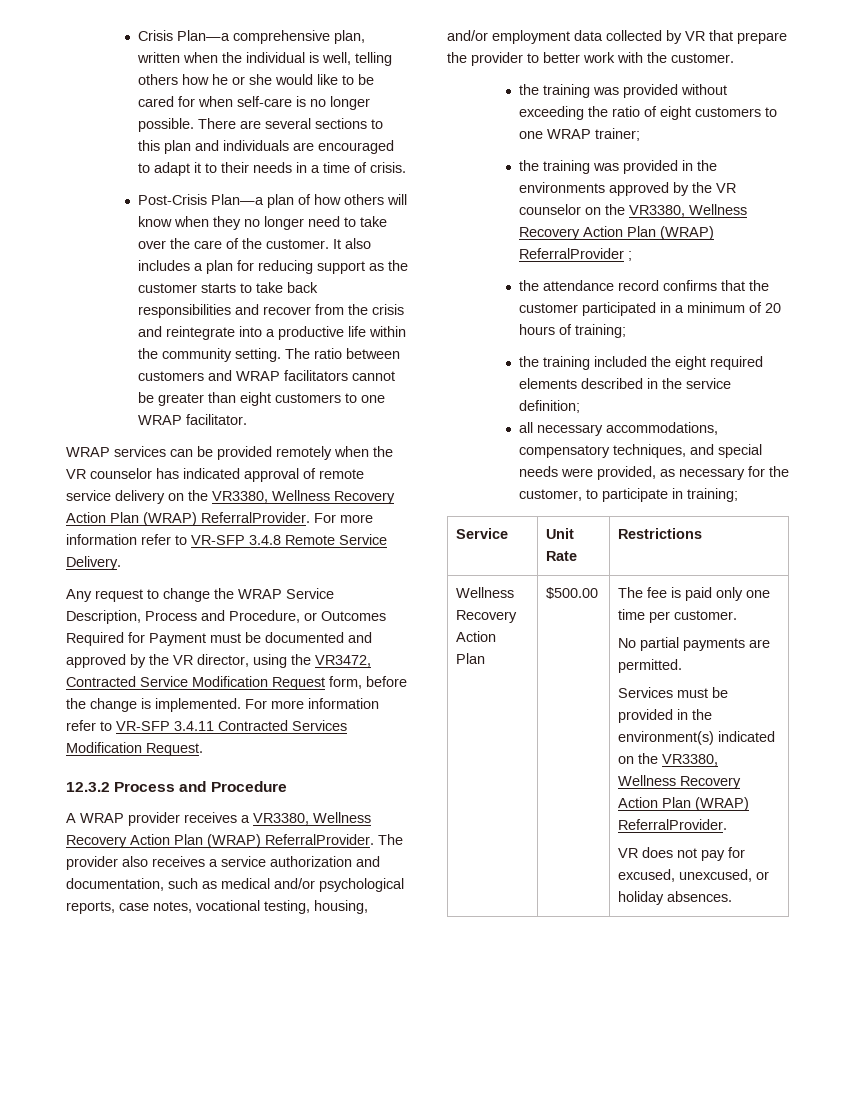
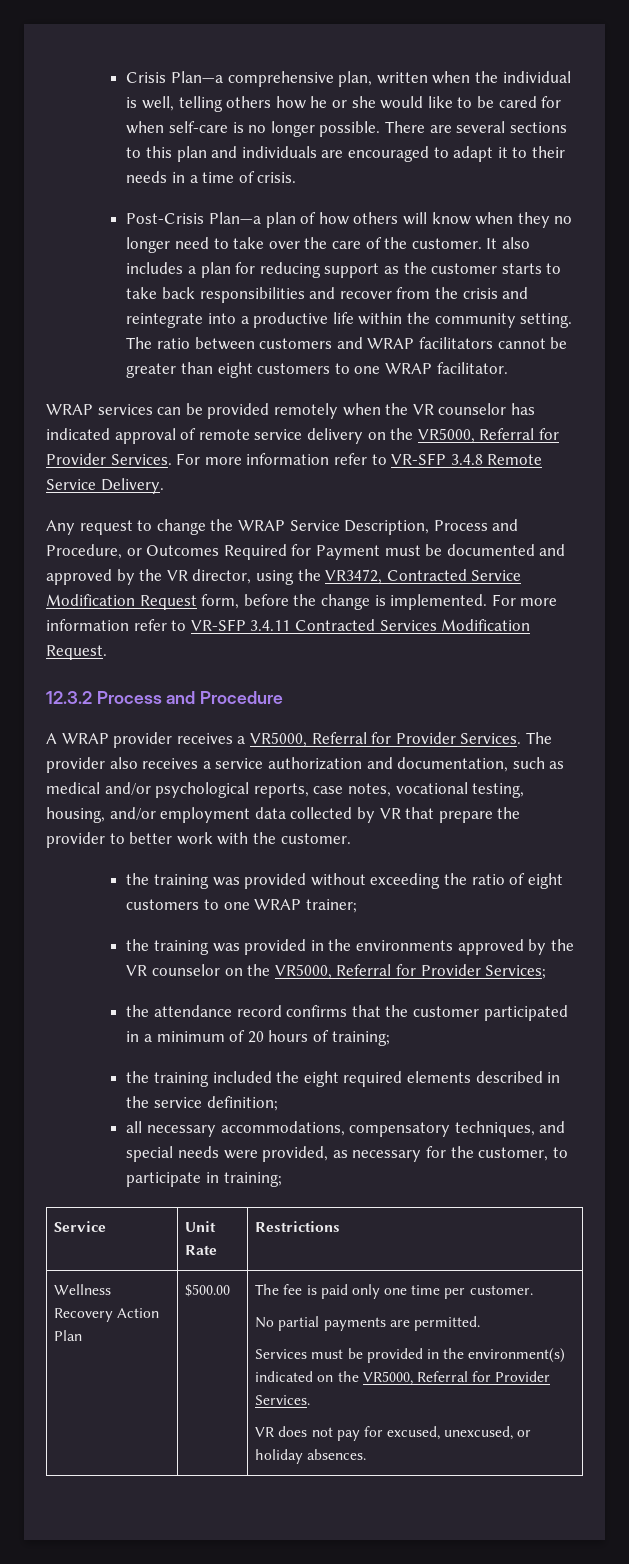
[212,490,395,504] [66,512,310,526] VR3380, Wellness Recovery Action Plan (WRAP) ReferralProvider. -> [417,428,559,443] [46,453,172,465] VR5000, Referral for Provider Services.
[253,812,371,825] [66,834,374,848] VR3380, Wellness Recovery Action Plan (WRAP) ReferralProvider. -> [249,732,522,747] VR5000, Referral for Provider Services.
[628,204,747,217] [518,226,714,240] [518,248,632,261] VR3380, Wellness Recovery Action Plan (WRAP) ReferralProvider ; -> [274,964,547,979] VR5000, Referral for Provider Services;
[662,754,719,766] [618,775,742,789] [618,797,750,811] [618,819,728,830] VR3380, Wellness Recovery Action Plan (WRAP) ReferralProvider. -> [362,1371,551,1385] [255,1395,311,1405] VR5000, Referral for Provider Services.

